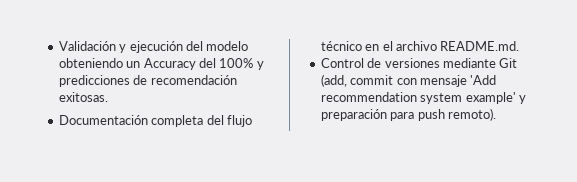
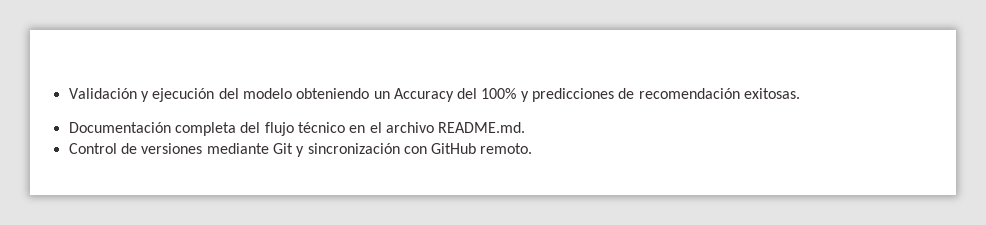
[320,74,497,87] [320,92,526,104] [320,108,496,121] (add, commit con mensaje 'Add recommendation system example' y preparación para push remoto). -> [296,143,533,157] y sincronización con GitHub remoto.

